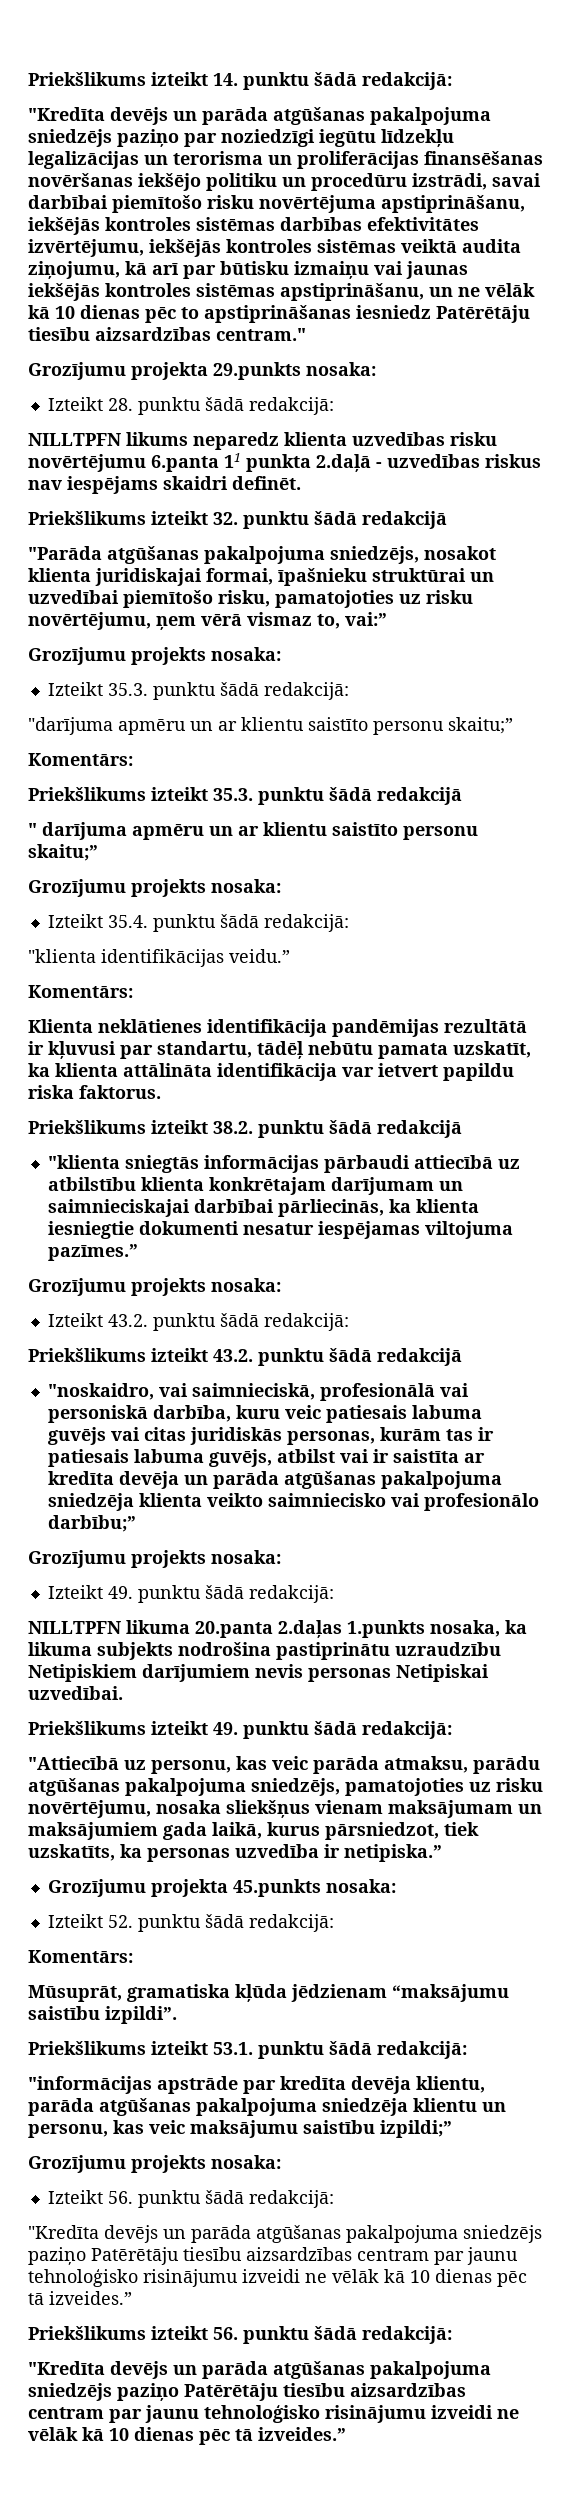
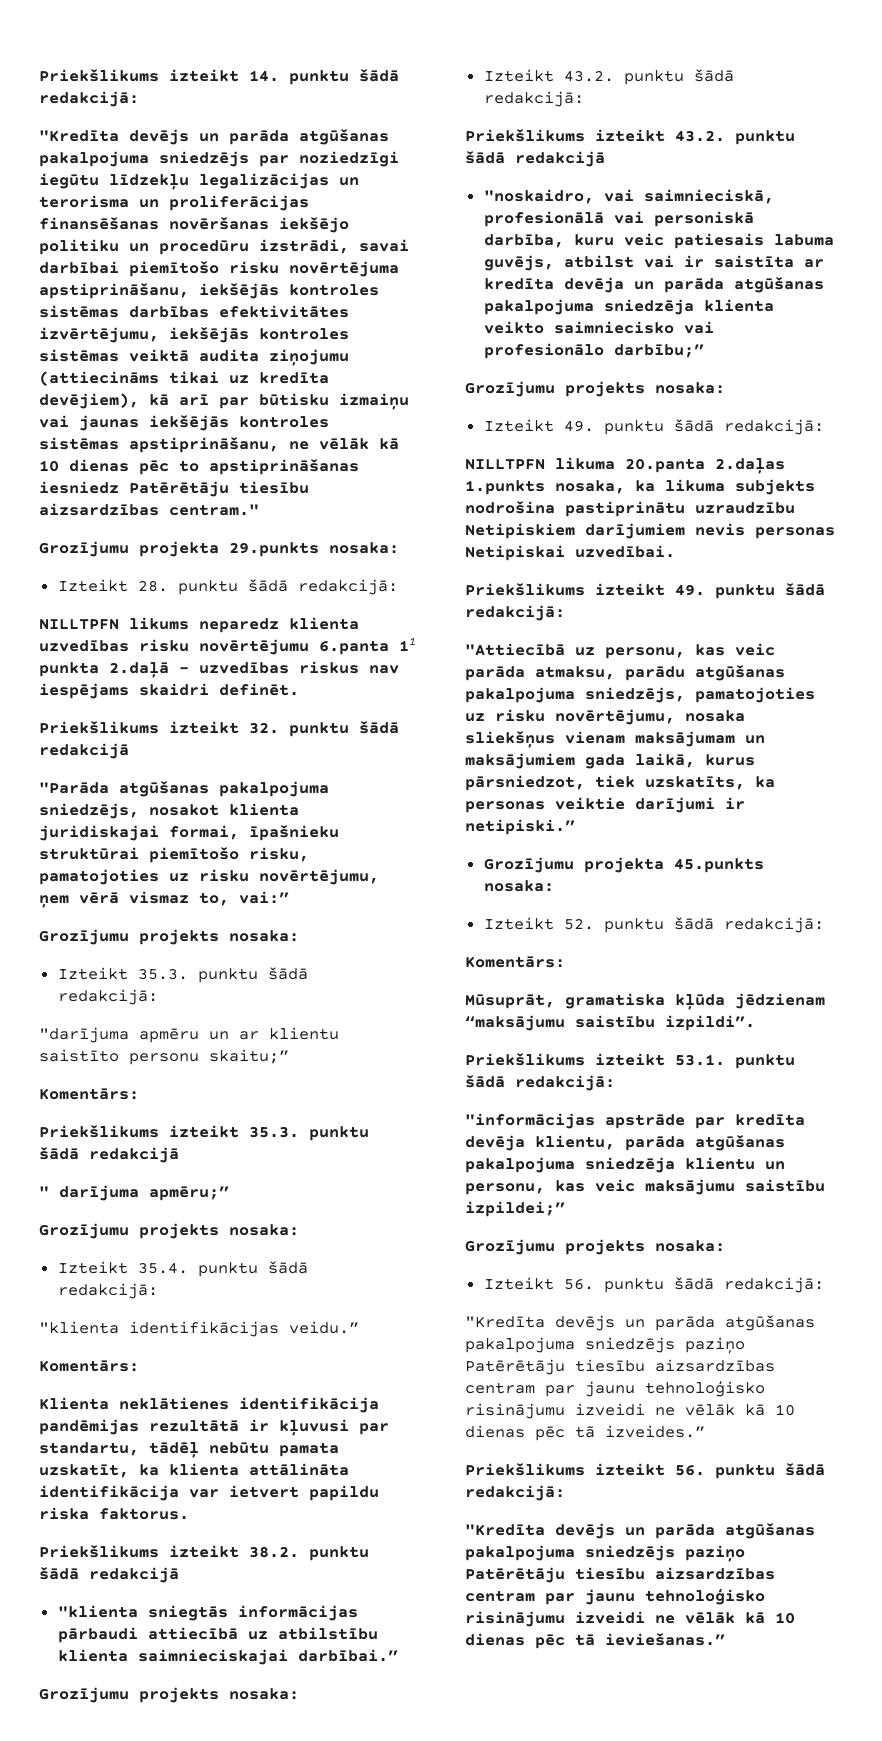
[117,129,179,147] paziņo -> (249, 159) none
[28,261,120,279] ziņojumu, -> [269,349,349,366] [39,371,329,386] [39,393,139,409] ziņojumu (attiecināms tikai uz kredīta devējiem),
[429,287,453,297] un -> (279, 445) none
[470,572,494,582] [28,590,119,604] un uzvedībai -> (139, 853) none
[132,822,478,840] [28,844,98,861] apmēru un ar klientu saistīto personu skaitu;” -> [149,1186,229,1201] apmēru;”
[208,1177,463,1195] [47,1199,479,1217] [47,1221,513,1239] [47,1244,138,1261] konkrētajam darījumam un saimnieciskajai darbībai pārliecinās, ka klienta iesniegtie dokumenti nesatur iespējamas viltojuma pazīmes.” -> [137,1649,398,1665] saimnieciskajai darbībai.”
[47,1427,494,1445] [47,1449,204,1467] guvējs vai citas juridiskās personas, kurām tas ir patiesais labuma -> (834, 240) none
[235,1844,442,1862] uzvedība ir netipiska.” -> [555,797,745,813] [465,819,575,835] veiktie darījumi ir netipiski.”
[380,2120,452,2138] izpildi;” -> [465,1201,565,1217] izpildei;”
[258,2427,346,2441] izveides.” -> [605,1633,725,1646] ieviešanas.”

